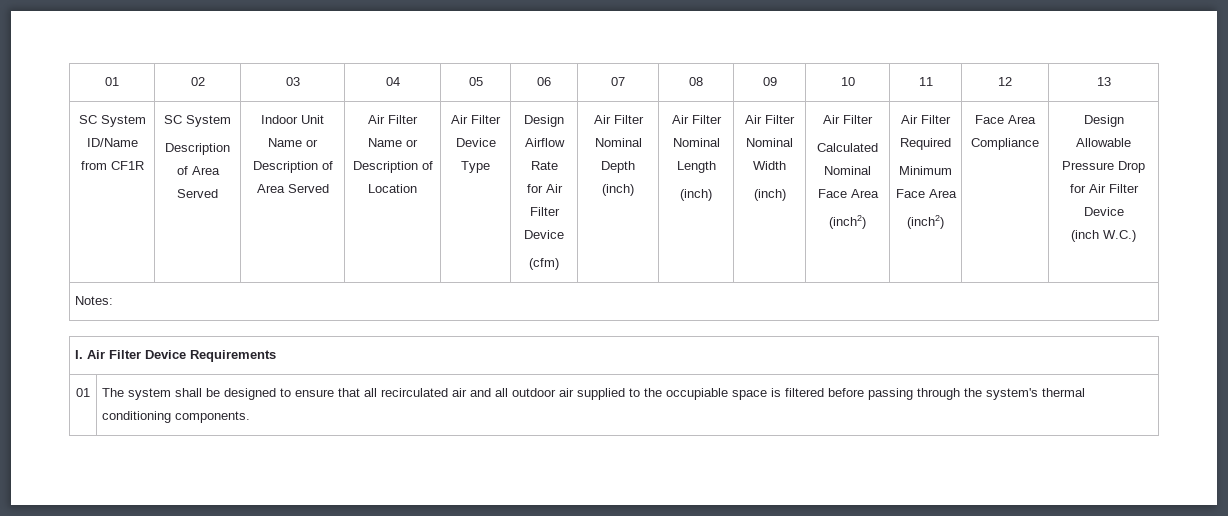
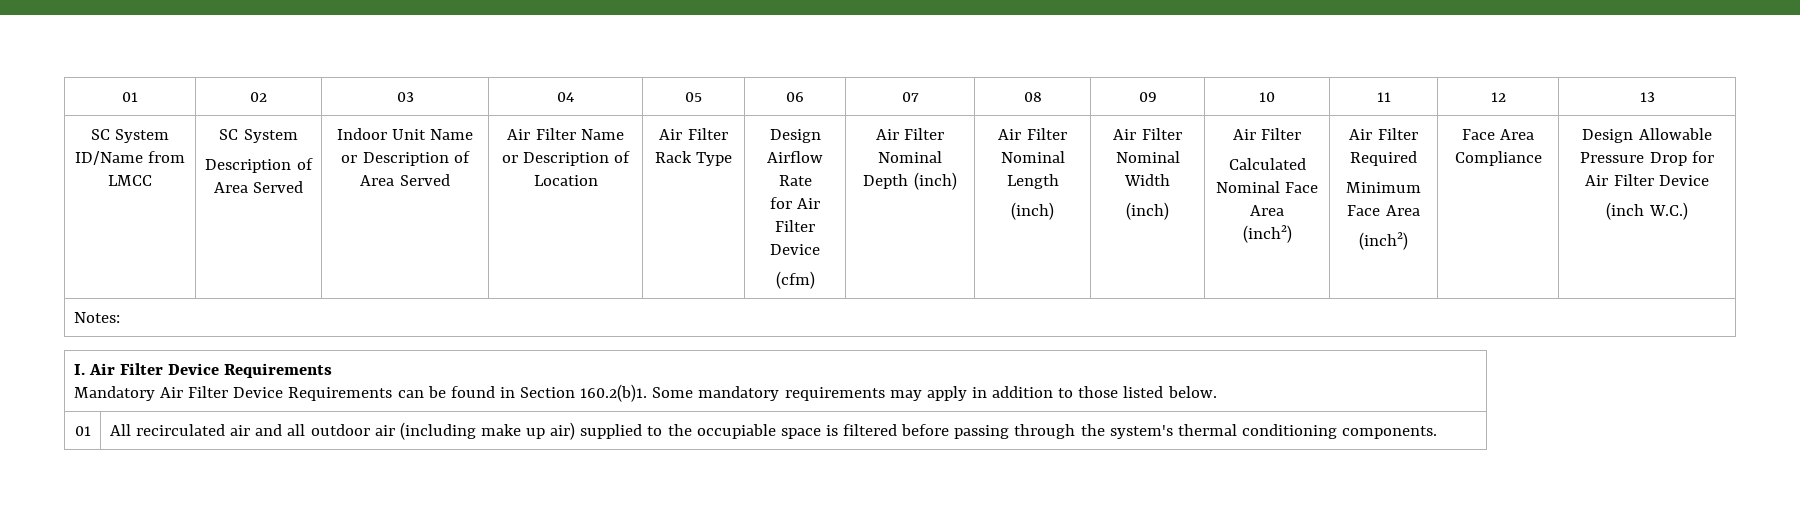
[110,161,144,170] CF1R -> [108,175,152,186] LMCC
[455,138,496,147] Device -> [654,151,692,163] Rack
[76,388,90,397] [102,388,378,400] // 01 | The system shall be designed to ensure that all -> [73,384,1217,402] [74,426,91,436] [109,424,131,436] // Mandatory Air Filter Device Requirements can be found in Section 160.2(b)1. Some mandatory requirements may apply in addition to those listed below. // 01 | All
(575, 392) none -> [399,422,576,440] (including make up air)

